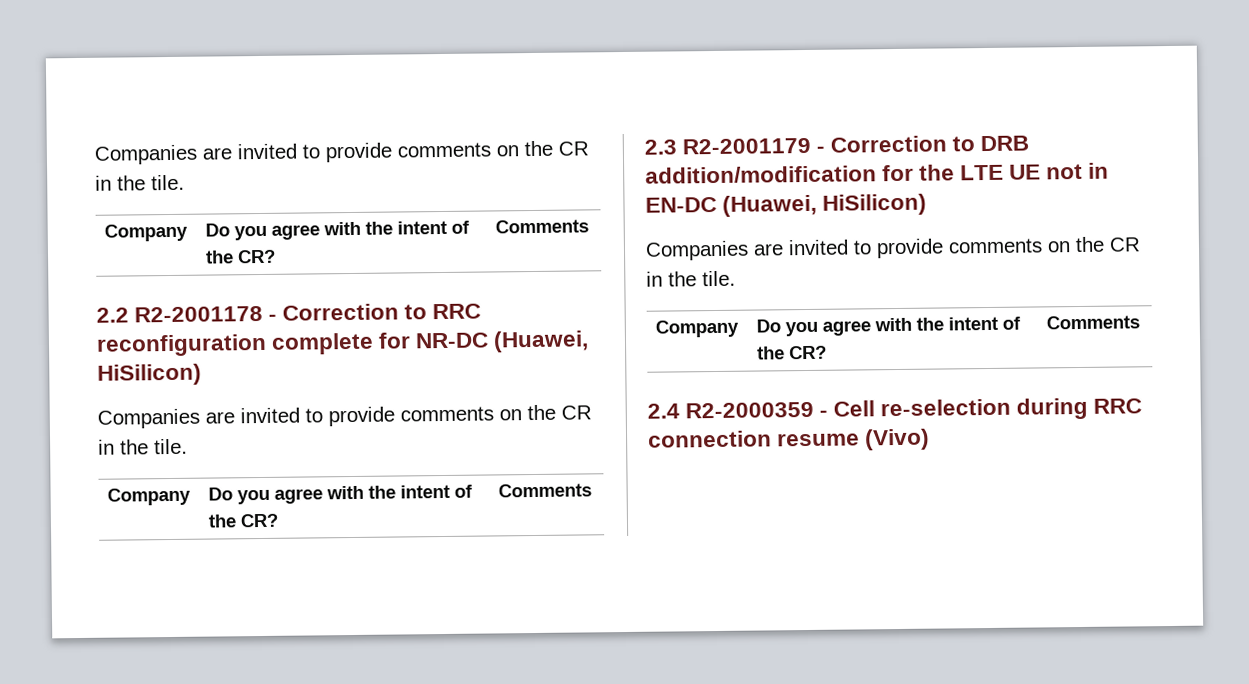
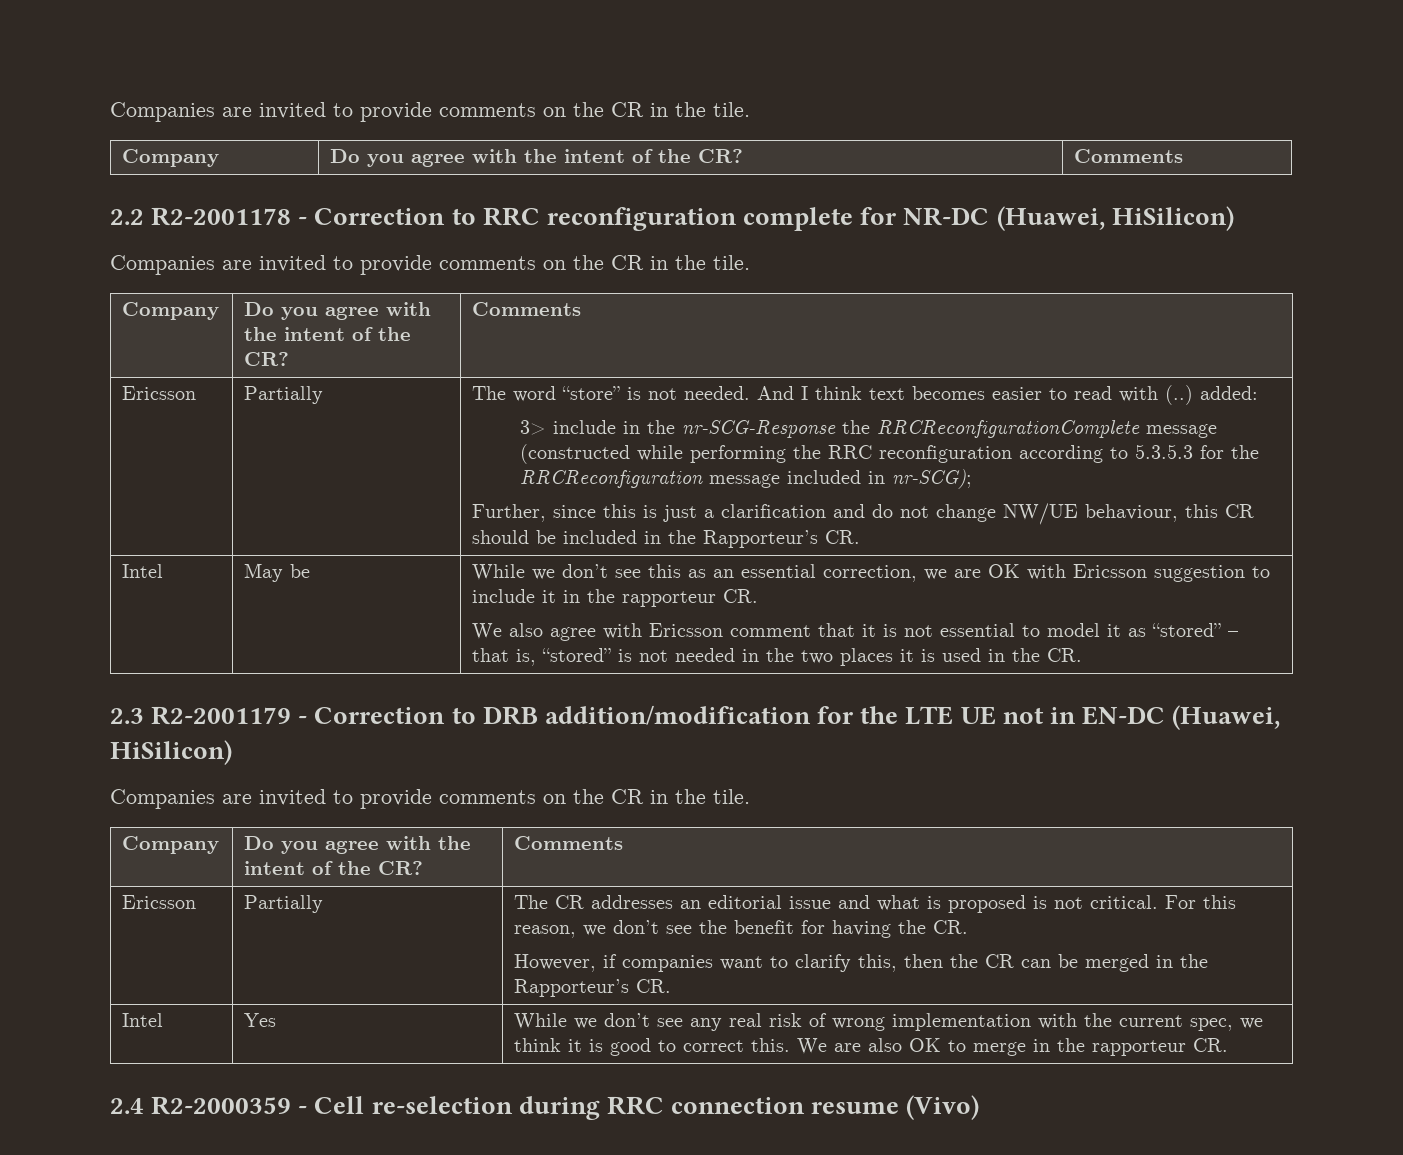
(593, 490) none -> [122,386,197,400] [244,386,324,404] [472,385,1259,405] [519,420,1217,438] [519,444,1259,464] [519,469,972,489] [472,503,1255,525] [472,530,861,548] [122,564,164,578] [244,563,311,582] [472,564,1271,582] [472,589,759,607] [472,623,1239,641] [472,648,1083,666] // Ericsson | Partially | The word “store” is not needed. And I think text becomes easier to read with (..) added: // 3> include in the nr-SCG-Response the RRCReconfigurationComplete message (constructed while performing the RRC reconfiguration according to 5.3.5.3 for the RRCReconfiguration message included in nr-SCG); // Further, since this is just a clarification and do not change NW/UE behaviour, this CR should be included in the Rapporteur’s CR. // Intel | May be | While we don’t see this as an essential correction, we are OK with Ericsson suggestion to include it in the rapporteur CR. // We also agree with Ericsson comment that it is not essential to model it as “stored” – that is, “stored” is not needed in the two places it is used in the CR.
(1141, 322) none -> [122,895,197,909] [244,895,324,913] [514,895,1237,913] [514,920,969,938] [514,954,1209,972] [514,979,672,997] [122,1013,164,1027] [244,1013,277,1027] [514,1013,1264,1031] [514,1038,1229,1056] // Ericsson | Partially | The CR addresses an editorial issue and what is proposed is not critical. For this reason, we don’t see the benefit for having the CR. // However, if companies want to clarify this, then the CR can be merged in the Rapporteur’s CR. // Intel | Yes | While we don’t see any real risk of wrong implementation with the current spec, we think it is good to correct this. We are also OK to merge in the rapporteur CR.

